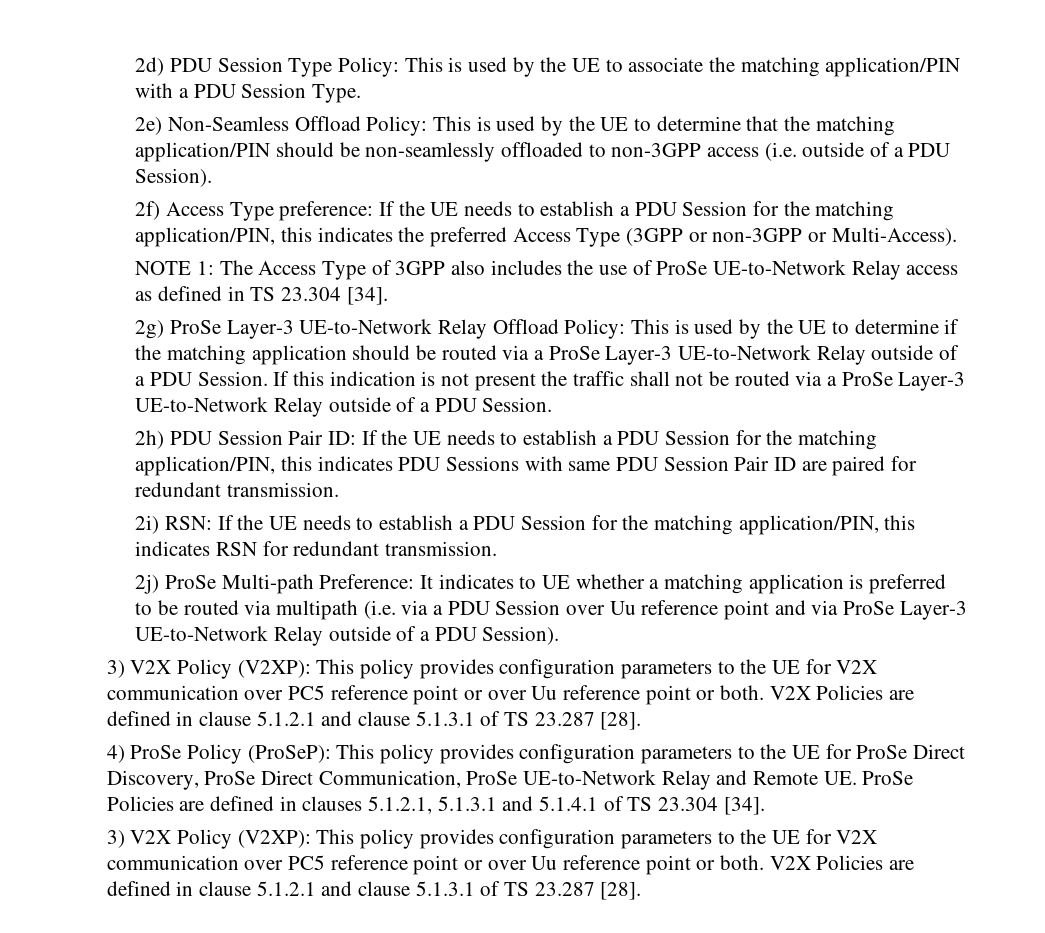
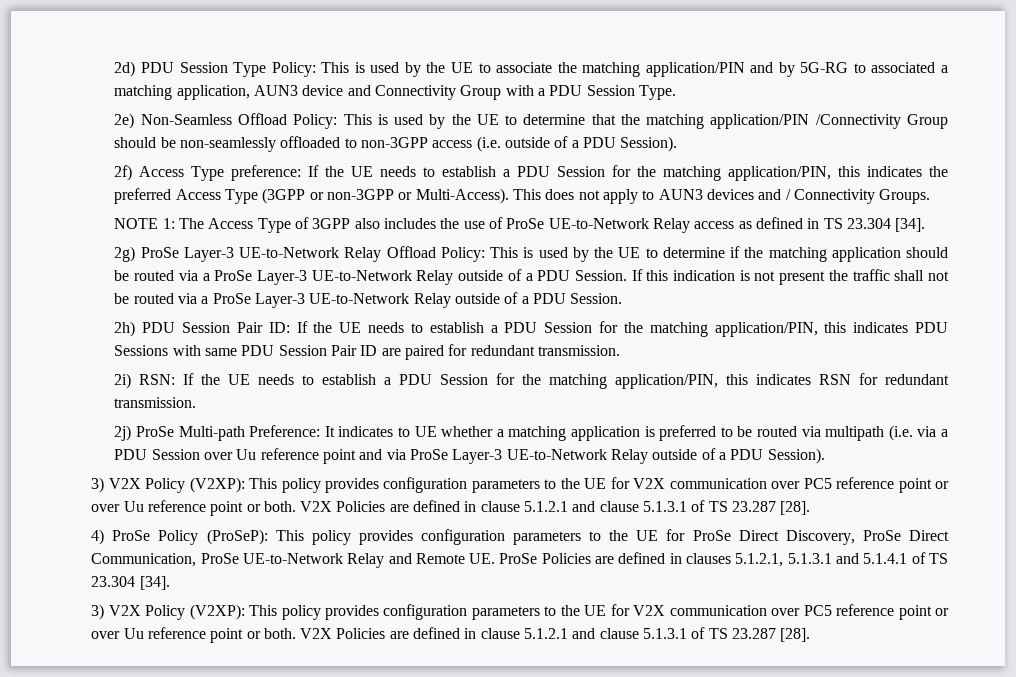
(961, 67) none -> [750,62,949,77] [114,85,502,100] and by 5G-RG to associated a matching application, AUN3 device and Connectivity Group
(271, 152) none -> [815,114,949,129] /Connectivity Group
(957, 236) none -> [513,189,931,204] This does not apply to AUN3 devices and / Connectivity Groups.

